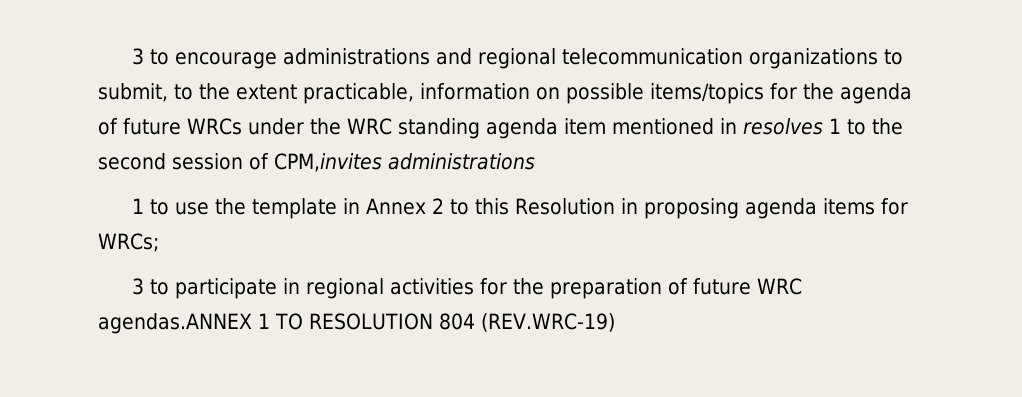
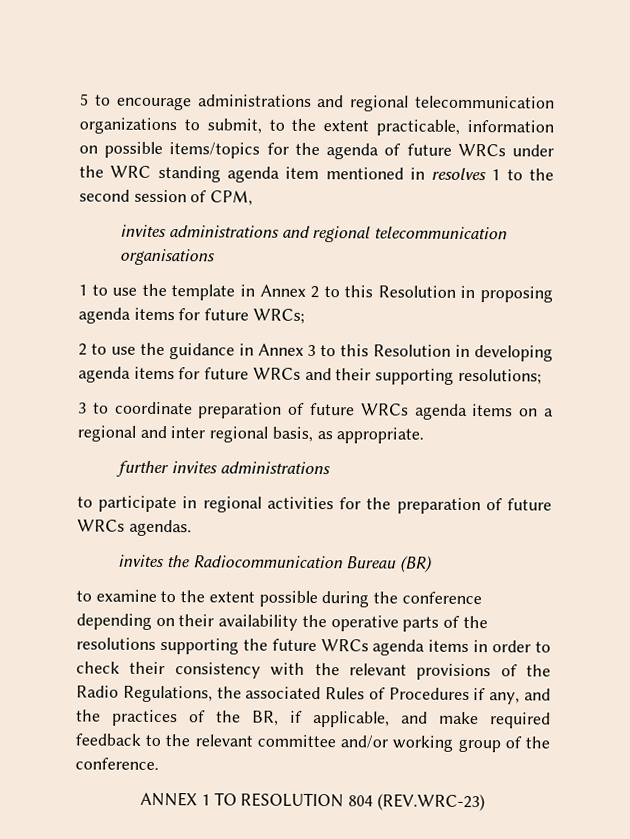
[131,48,144,65] 3 -> [80,93,89,106] 5
[274,153,535,172] CPM,invites administrations -> [210,190,254,206] [120,224,509,243] [119,248,216,266] CPM, // invites administrations and regional telecommunication organisations
(908, 206) none -> [204,308,250,321] future
[131,278,144,295] 3 -> [78,342,553,362] [78,366,542,385] [78,401,554,420] [77,425,425,444] [116,460,330,478] 2 to use the guidance in Annex 3 to this Resolution in developing agenda items for future WRCs and their supporting resolutions; // 3 to coordinate preparation of future WRCs agenda items on a regional and inter regional basis, as appropriate. // further invites administrations //
[756,278,802,295] [98,313,252,334] WRC agendas.ANNEX -> [77,519,192,537] [118,554,434,573] [76,589,482,608] [76,613,488,632] [76,637,552,656] [76,661,551,681] [76,685,551,705] [76,709,551,729] [75,733,550,753] [75,757,159,770] [140,791,198,807] WRCs agendas. // invites the Radiocommunication Bureau (BR) // to examine to the extent possible during the conference depending on their availability the operative parts of the resolutions supporting the future WRCs agenda items in order to check their consistency with the relevant provisions of the Radio Regulations, the associated Rules of Procedures if any, and the practices of the BR, if applicable, and make required feedback to the relevant committee and/or working group of the conference. // ANNEX
[480,313,615,332] (REV.WRC-19) -> [376,793,485,812] (REV.WRC-23)

